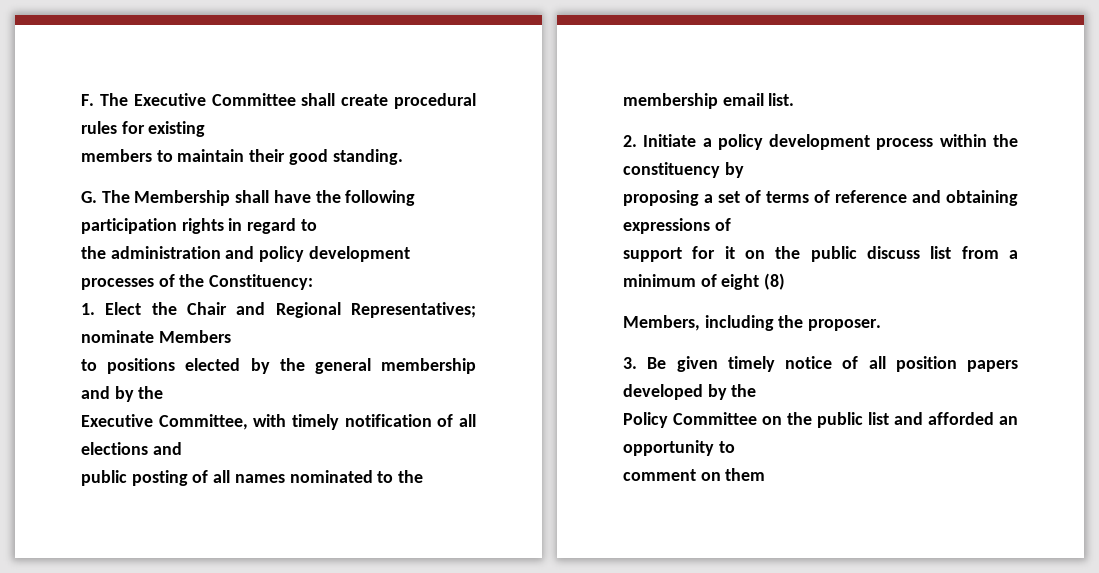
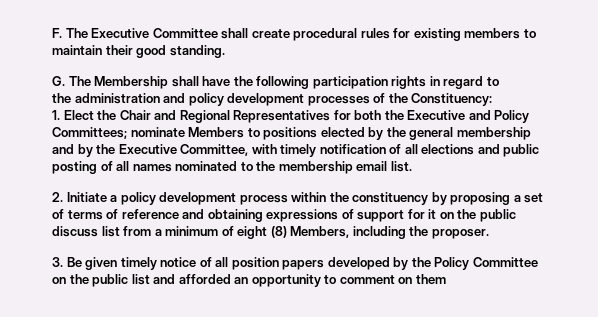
(206, 129) // -> (461, 34) none
[351,302,476,318] Representatives; -> [233,110,530,123] [52,127,127,139] Representatives for both the Executive and Policy Committees;
(231, 336) // -> (245, 132) none
(164, 392) // -> (116, 149) none
(182, 448) // -> (500, 149) none
(744, 170) // -> (447, 198) none
(731, 224) // -> (354, 214) none
(786, 281) // -> (287, 232) none
(757, 390) // -> (431, 262) none
(735, 447) // -> (337, 279) none

